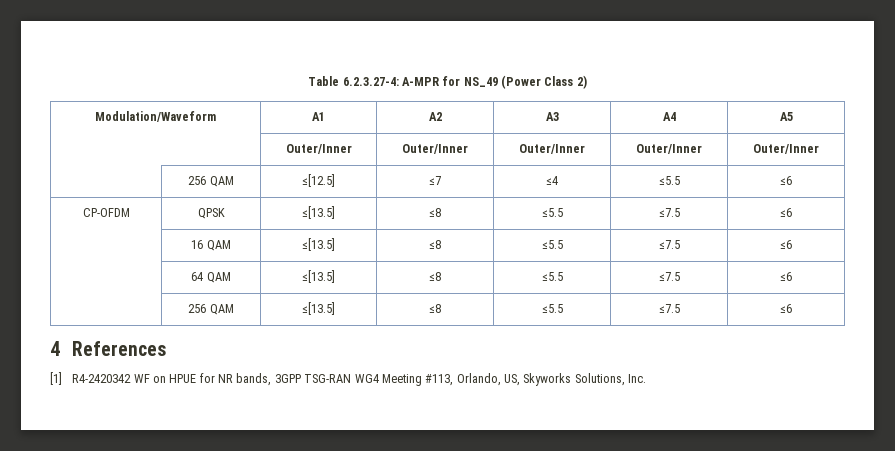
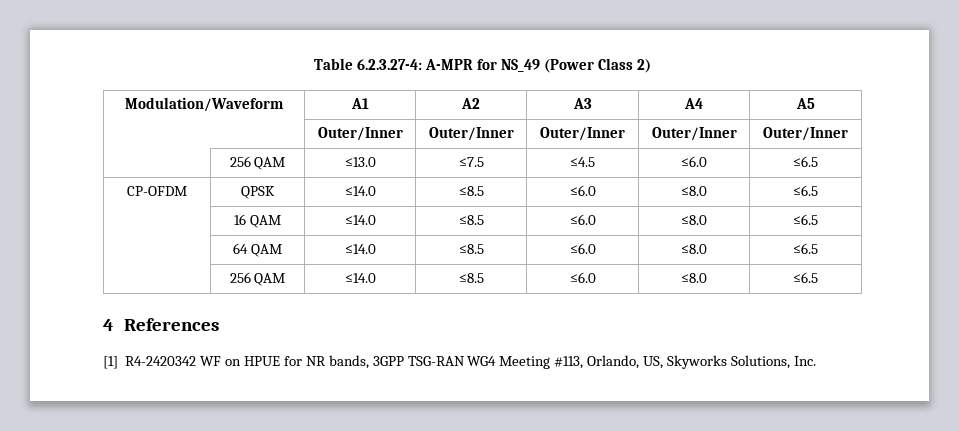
[302,174,335,187] [429,176,441,185] [546,176,558,185] [658,176,680,185] [780,176,792,185] [82,208,130,217] [197,208,225,219] [302,206,335,219] [429,208,441,217] [541,208,563,217] [658,208,680,217] [780,208,792,217] [191,240,231,251] [302,238,335,251] [429,240,441,249] [541,240,563,249] [658,240,680,249] [780,240,792,249] [191,272,231,283] [302,270,335,283] [429,272,441,281] [541,272,563,281] [658,272,680,281] [780,272,792,281] [188,304,234,315] [302,302,335,315] [429,304,441,313] [541,304,563,313] [658,304,680,313] [780,304,792,313] ≤[12.5] | ≤7 | ≤4 | ≤5.5 | ≤6 // CP-OFDM | QPSK | ≤[13.5] | ≤8 | ≤5.5 | ≤7.5 | ≤6 // | 16 QAM | ≤[13.5] | ≤8 | ≤5.5 | ≤7.5 | ≤6 // | 64 QAM | ≤[13.5] | ≤8 | ≤5.5 | ≤7.5 | ≤6 // | 256 QAM | ≤[13.5] | ≤8 | ≤5.5 | ≤7.5 | ≤6 -> [344,157,376,167] [458,157,484,167] [570,157,595,167] [681,156,707,167] [793,156,818,167] [127,186,187,196] [241,186,275,199] [344,186,376,196] [458,186,484,196] [569,185,596,196] [681,186,707,196] [793,185,818,196] [234,214,281,228] [344,215,376,225] [458,215,484,225] [569,214,596,225] [681,215,707,225] [793,214,818,225] [233,243,282,257] [344,244,376,254] [458,244,484,254] [569,243,596,254] [681,244,707,254] [793,243,818,254] [229,272,286,286] [344,273,376,283] [458,273,484,283] [569,272,596,283] [681,273,707,283] [793,272,818,283] ≤13.0 | ≤7.5 | ≤4.5 | ≤6.0 | ≤6.5 // CP-OFDM | QPSK | ≤14.0 | ≤8.5 | ≤6.0 | ≤8.0 | ≤6.5 // | 16 QAM | ≤14.0 | ≤8.5 | ≤6.0 | ≤8.0 | ≤6.5 // | 64 QAM | ≤14.0 | ≤8.5 | ≤6.0 | ≤8.0 | ≤6.5 // | 256 QAM | ≤14.0 | ≤8.5 | ≤6.0 | ≤8.0 | ≤6.5

